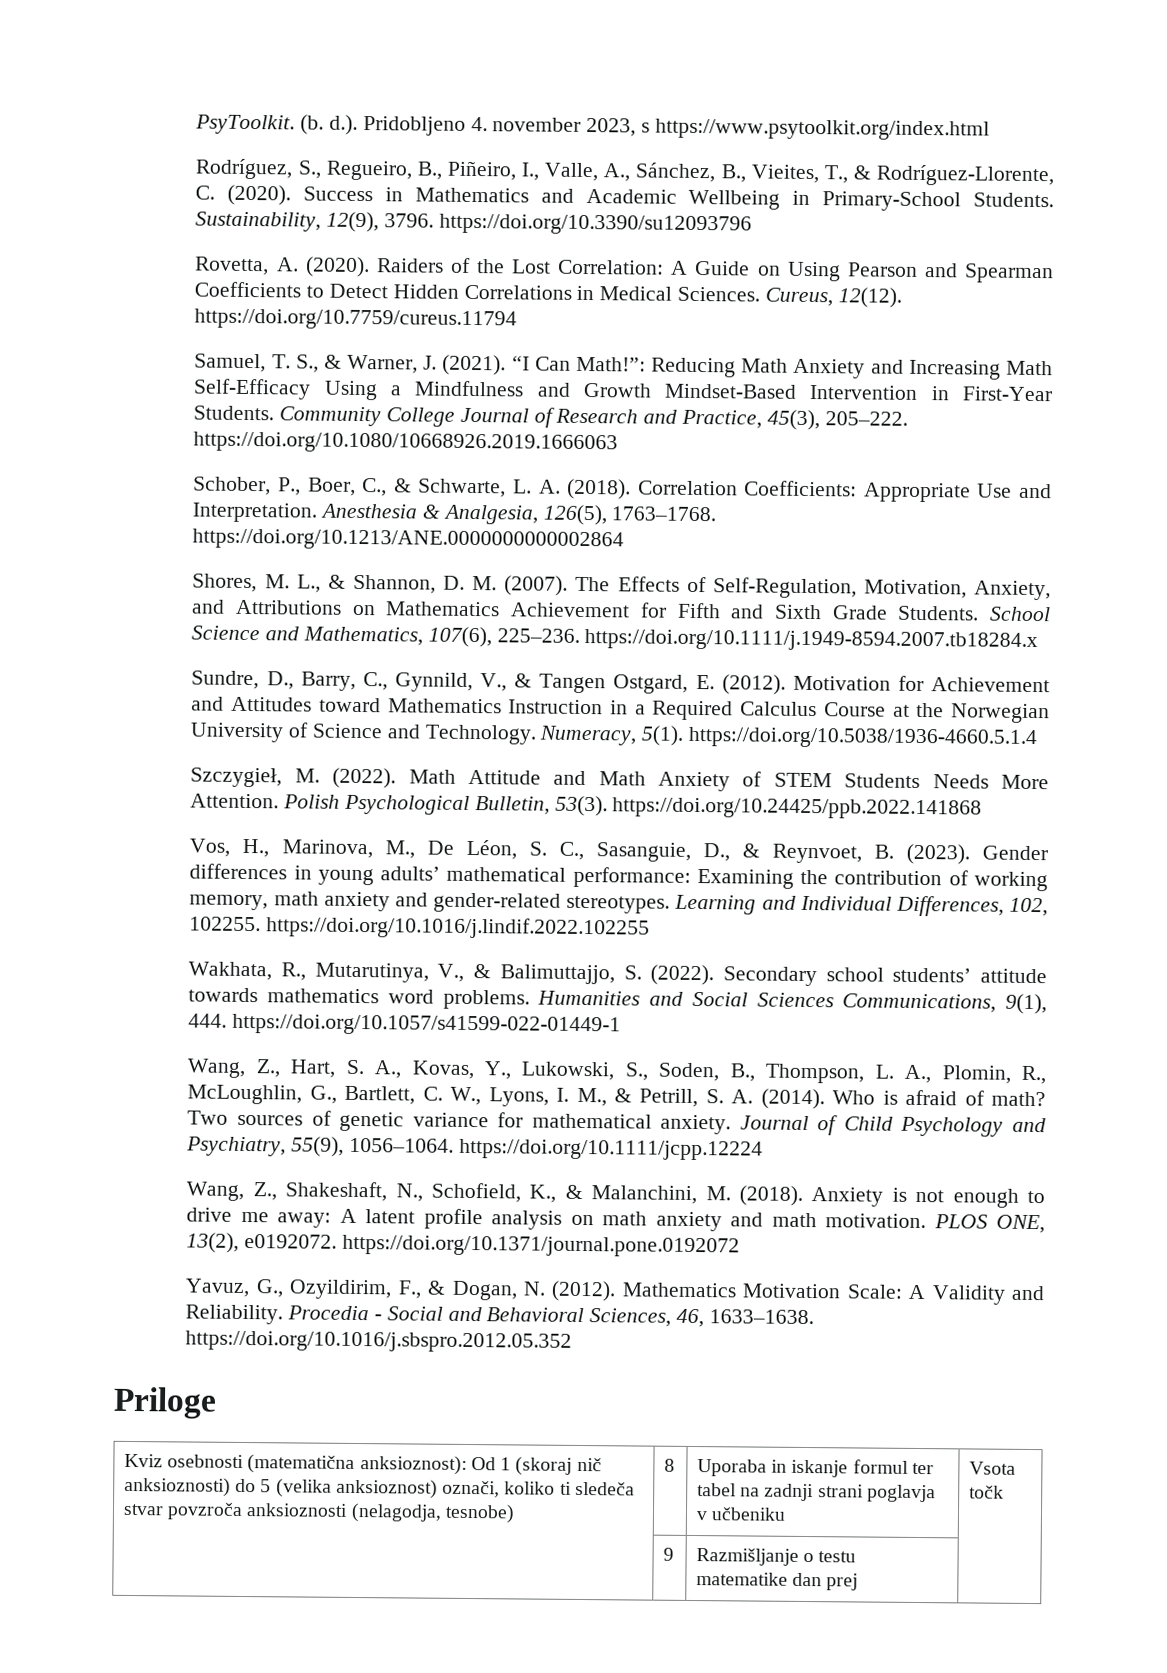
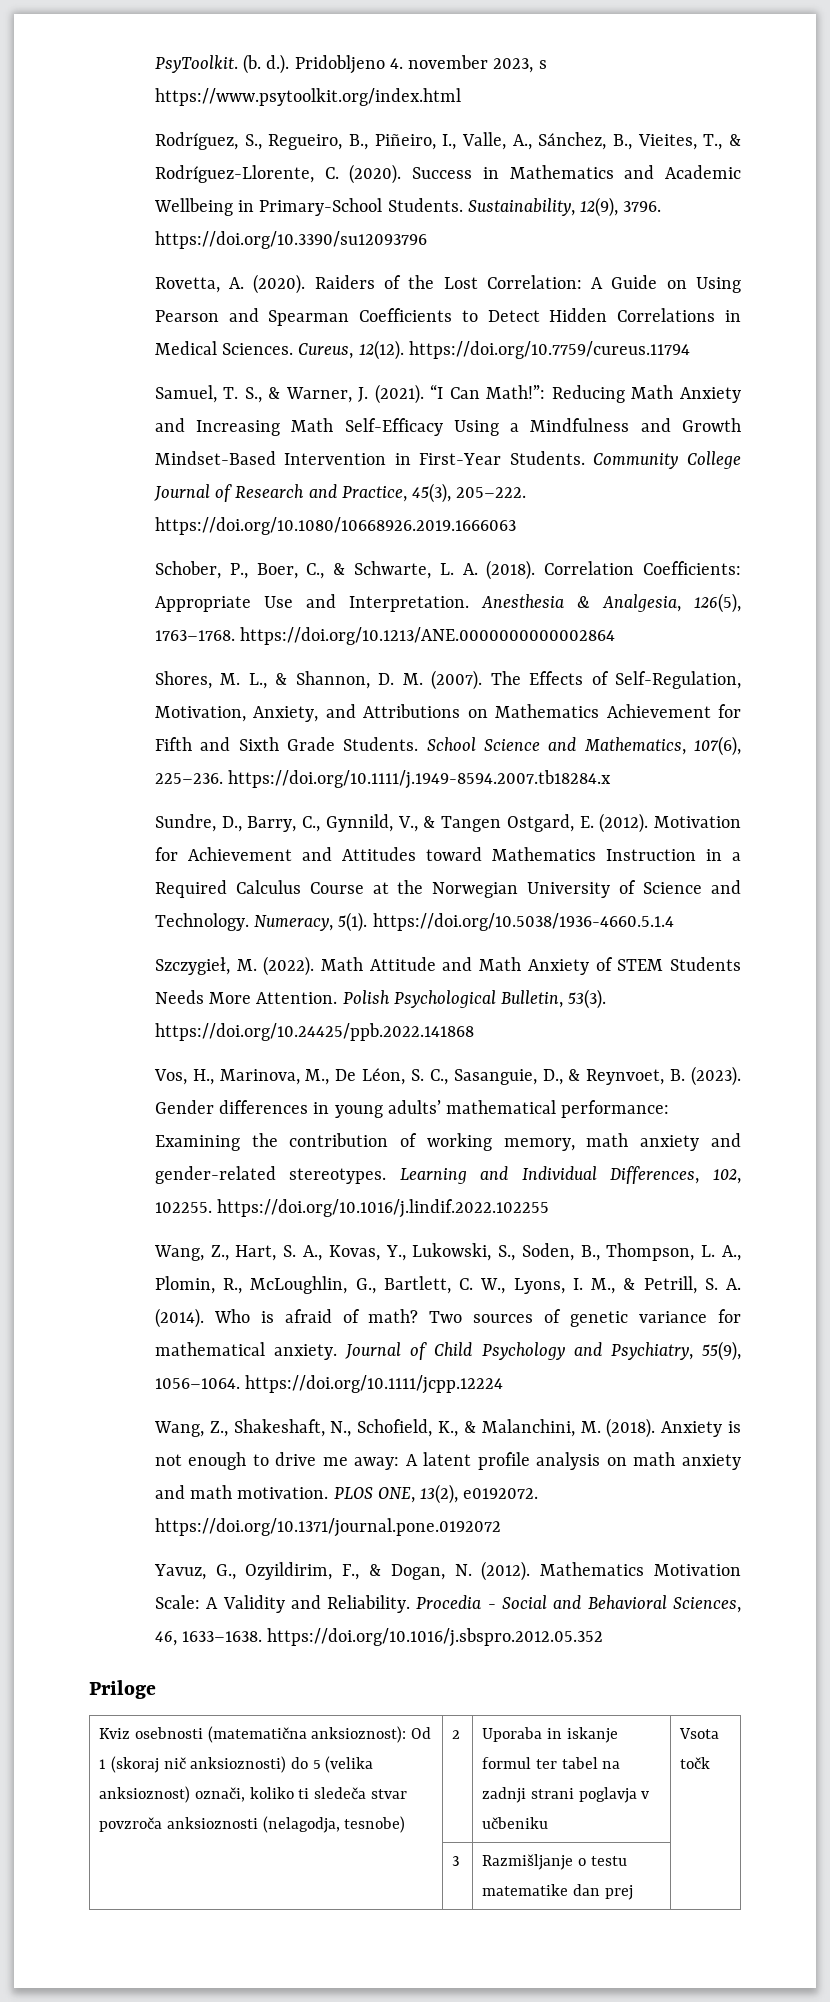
[188,961,1047,987] [188,987,1047,1015] [188,1013,622,1037] // Wakhata, R., Mutarutinya, V., & Balimuttajjo, S. (2022). Secondary school students’ attitude towards mathematics word problems. Humanities and Social Sciences Communications, 9(1), 444. https://doi.org/10.1057/s41599-022-01449-1 -> (550, 1208) none
[663,1458,675,1472] 8 -> [452,1730,461,1739] 2
[662,1547,674,1561] 9 -> [452,1856,461,1866] 3

